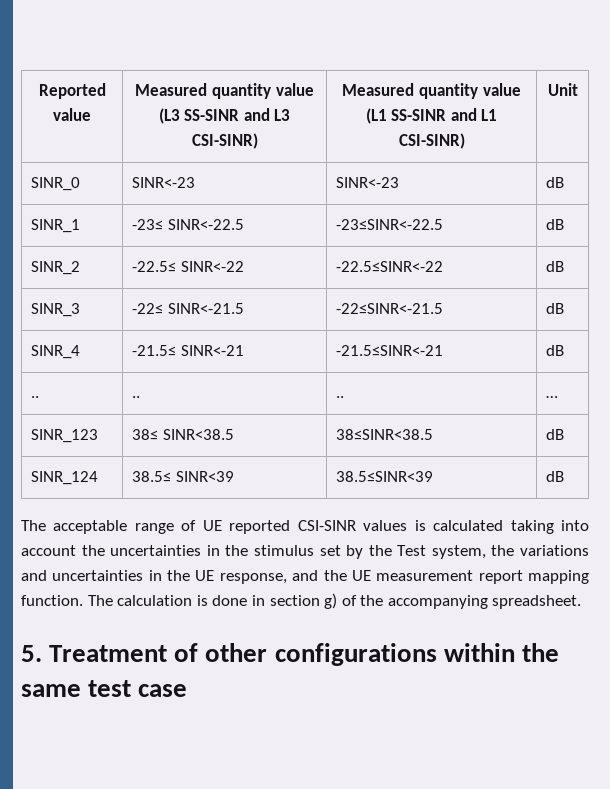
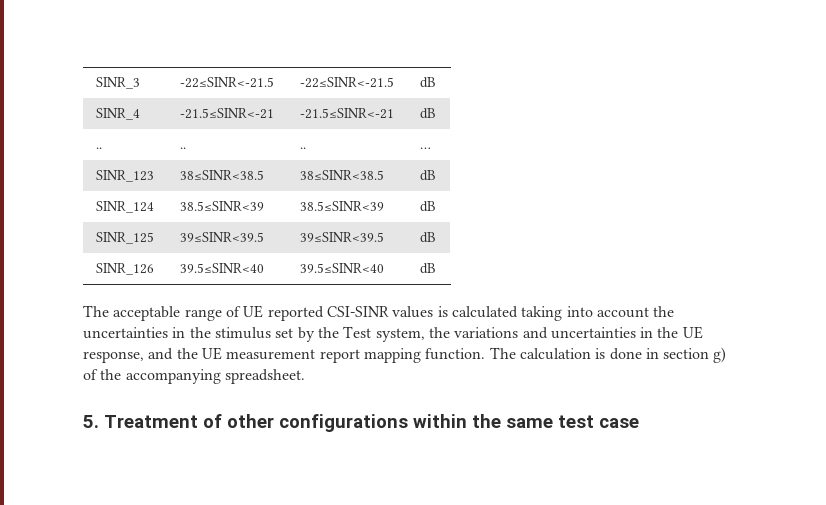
[38,83,106,99] [53,108,91,121] [135,83,314,99] [158,108,291,124] [191,133,258,149] [342,83,521,99] [365,108,498,124] [398,133,465,149] [547,83,578,96] [31,177,81,191] [132,177,196,188] [336,177,400,188] [546,177,565,188] [31,219,81,233] [132,219,245,230] [336,219,444,230] [546,219,565,230] [31,261,81,275] [132,261,245,272] [336,261,444,272] [546,261,565,272] Reported value | Measured quantity value (L3 SS-SINR and L3 CSI-SINR) | Measured quantity value (L1 SS-SINR and L1 CSI-SINR) | Unit // SINR_0 | SINR<-23 | SINR<-23 | dB // SINR_1 | -23≤ SINR<-22.5 | -23≤SINR<-22.5 | dB // SINR_2 | -22.5≤ SINR<-22 | -22.5≤SINR<-22 | dB // -> (95, 83) none
[132,303,245,314] -22≤ SINR<-21.5 -> [179,77,274,88] -22≤SINR<-21.5
[132,345,245,356] -21.5≤ SINR<-21 -> [179,108,274,119] -21.5≤SINR<-21
[132,429,235,440] 38≤ SINR<38.5 -> [179,170,264,180] 38≤SINR<38.5
[132,471,235,482] 38.5≤ SINR<39 -> [179,201,264,211] 38.5≤SINR<39
(565, 476) none -> [95,232,154,244] [179,232,264,242] [299,232,384,242] [419,232,436,243] [95,263,154,275] [179,263,264,273] [299,263,384,273] [419,263,436,274] // SINR_125 | 39≤SINR<39.5 | 39≤SINR<39.5 | dB // SINR_126 | 39.5≤SINR<40 | 39.5≤SINR<40 | dB

